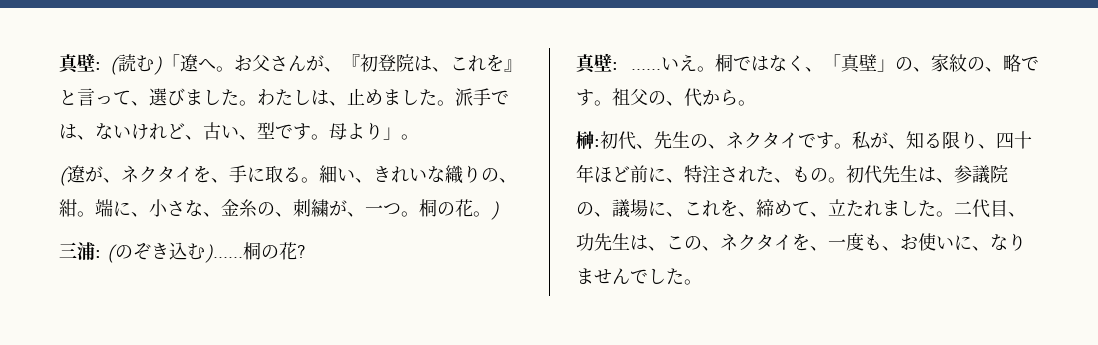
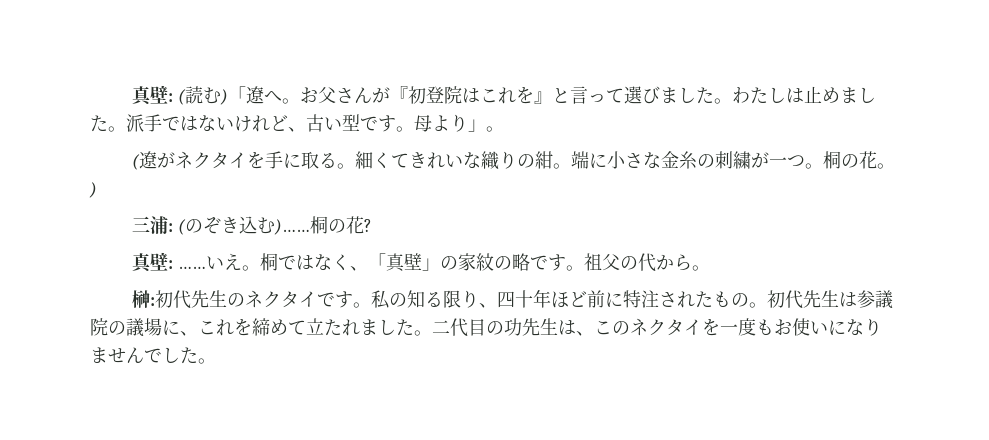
[324,67,342,72] 、 -> (390, 95) none
[432,67,450,72] 、 -> (480, 95) none
[131,101,149,106] 、 -> (624, 95) none
[329,101,347,106] 、 -> (804, 95) none
[77,135,95,140] 、 -> (198, 123) none
[239,135,257,140] 、 -> (342, 124) none
[103,165,229,183] 、ネクタイを、 -> [175,151,266,169] ネクタイを
[337,168,373,183] い、 -> [373,152,410,168] くて
[499,178,517,183] 、 -> (536, 161) none
[131,199,365,217] 、小さな、金糸の、刺繍が、 -> [607,151,770,169] 小さな金糸の刺繍が
[913,54,1003,72] 、家紋の、 -> [457,253,512,271] 家紋の
[666,101,684,106] 、 -> (638, 263) none
[636,131,726,149] 、先生の、 -> [191,290,246,308] 先生の
[870,132,906,149] が、 -> [389,293,408,307] の
[666,178,684,183] 、 -> (624, 299) none
[774,178,792,183] 、 -> (714, 299) none
[936,178,954,183] 、 -> (858, 299) none
[594,212,612,217] 、 -> (126, 328) none
[738,199,828,217] 、締めて、 -> [252,318,306,336] 締めて
[1008,212,1026,217] 、 -> [486,321,504,335] の
[702,233,900,251] 、ネクタイを、一度も、 -> [630,318,774,336] ネクタイを一度も
[972,246,990,251] 、 -> (846, 327) none

